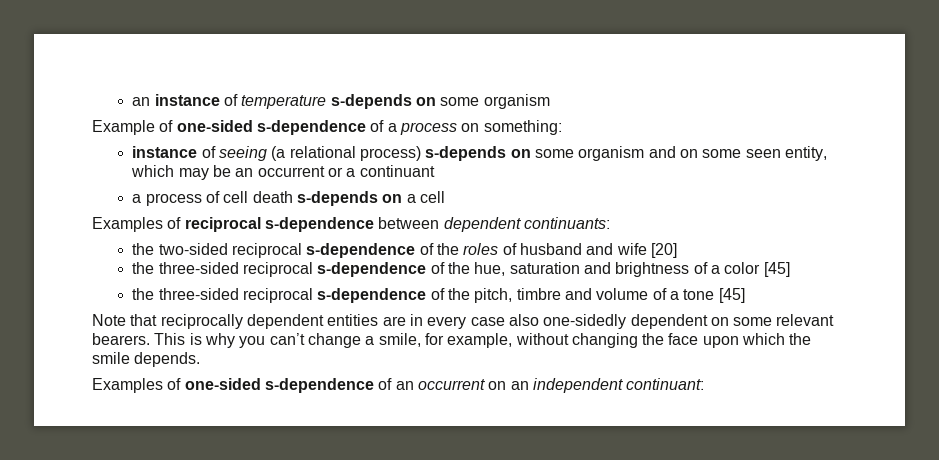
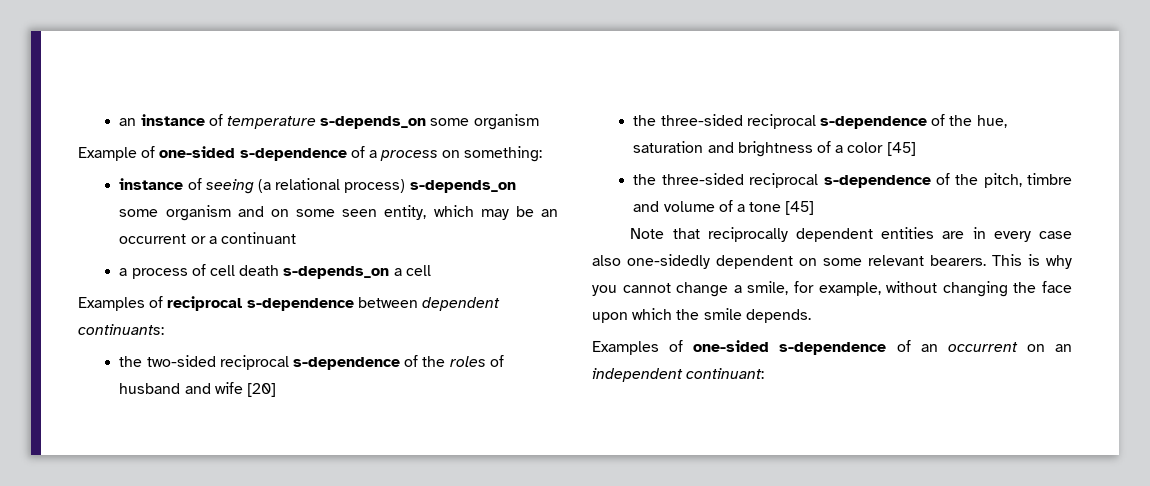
[330,94,436,109] s-depends on -> [320,116,427,129] s-depends_on
[425,146,531,161] s-depends on -> [409,180,516,193] s-depends_on
[296,191,403,206] s-depends on -> [283,266,390,279] s-depends_on
[269,333,305,345] can’t -> [622,283,671,293] cannot

